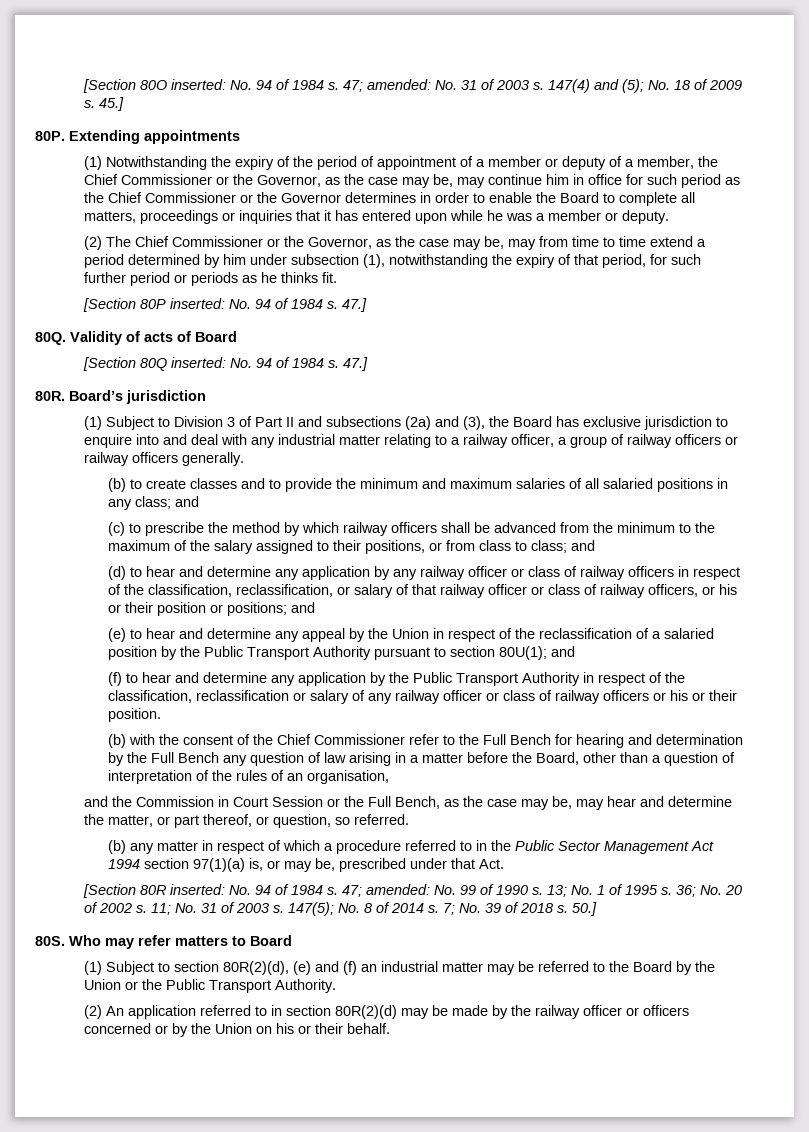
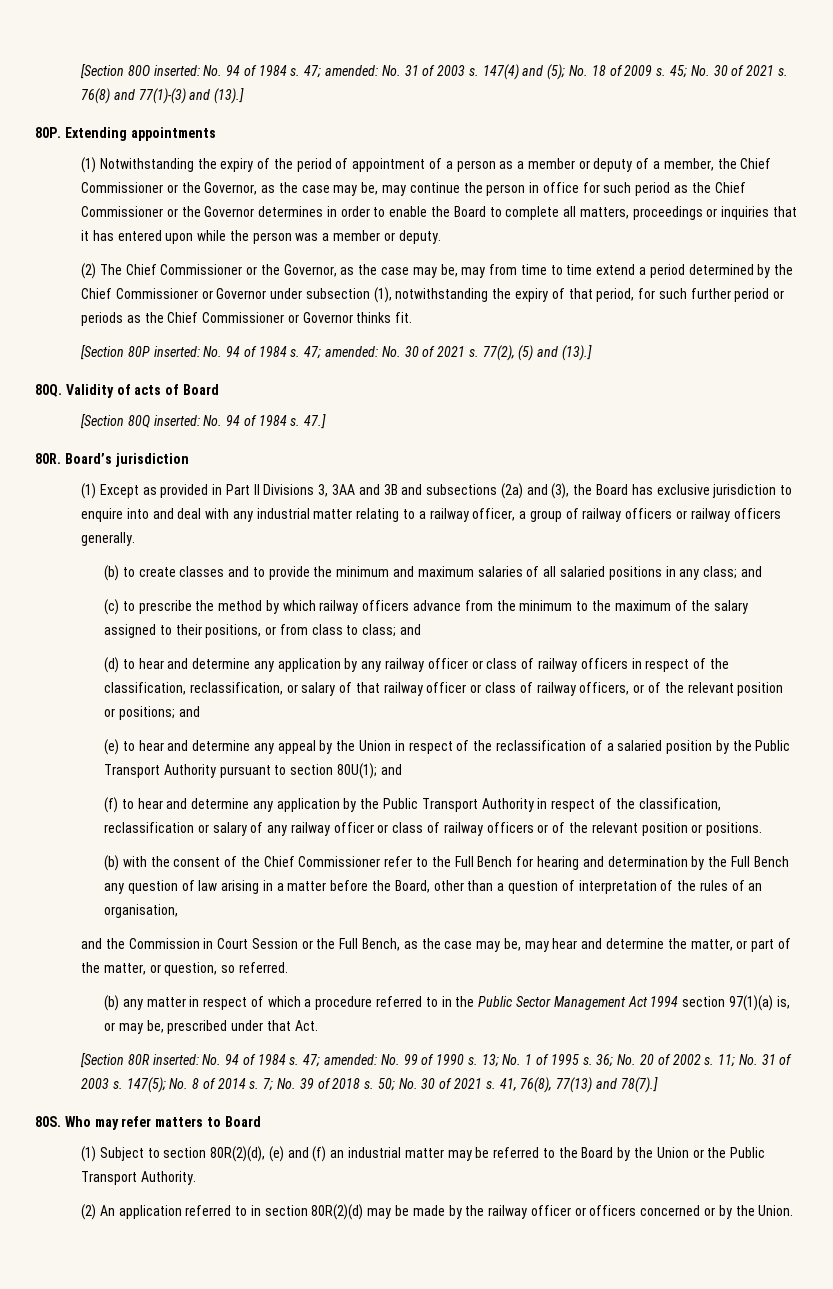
[98,97,124,111] 45.] -> [669,65,788,78] [81,88,245,104] 45; No. 30 of 2021 s. 76(8) and 77(1)-(3) and (13).]
(485, 163) none -> [456,160,525,172] person as a
[545,174,569,185] him -> [463,182,526,196] the person
[486,210,503,221] he -> [229,230,292,244] the person
[222,254,246,265] him -> [774,264,794,275] [81,288,267,299] the Chief Commissioner or Governor
[260,272,277,283] he -> [144,312,353,323] the Chief Commissioner or Governor
[341,298,367,312] 47.] -> [304,345,593,361] 47; amended: No. 30 of 2021 s. 77(2), (5) and (13).]
[105,416,294,430] Subject to Division 3 of Part II -> [99,484,398,498] Except as provided in Part II Divisions 3, 3AA and 3B
[441,522,557,533] shall be advanced -> [413,600,462,611] advance
[719,584,738,595] [108,602,154,613] his or their -> [647,682,734,693] of the relevant
[670,690,738,701] [108,708,162,722] his or their position. -> [552,822,763,836] of the relevant position or positions.
[202,814,252,827] thereof, -> [777,938,791,949] [81,962,146,975] of the matter,
[571,902,597,916] 50.] -> [377,1077,658,1093] 50; No. 30 of 2021 s. 41, 76(8), 77(13) and 78(7).]
[214,1023,390,1034] Union on his or their behalf. -> [758,1205,794,1216] Union.

